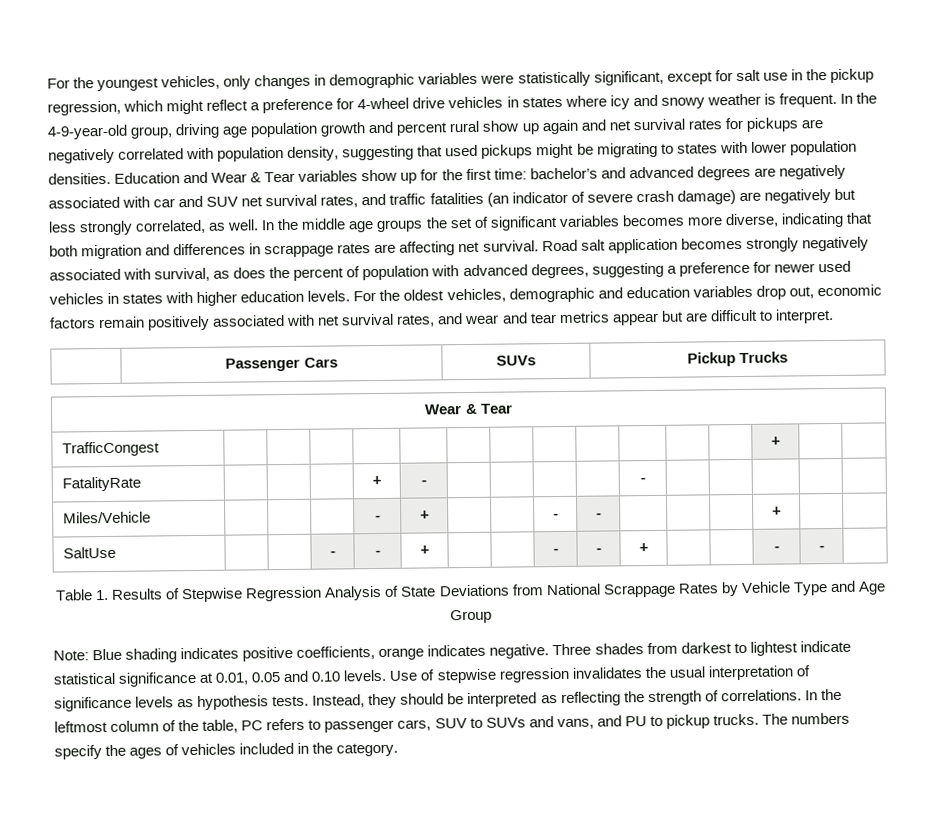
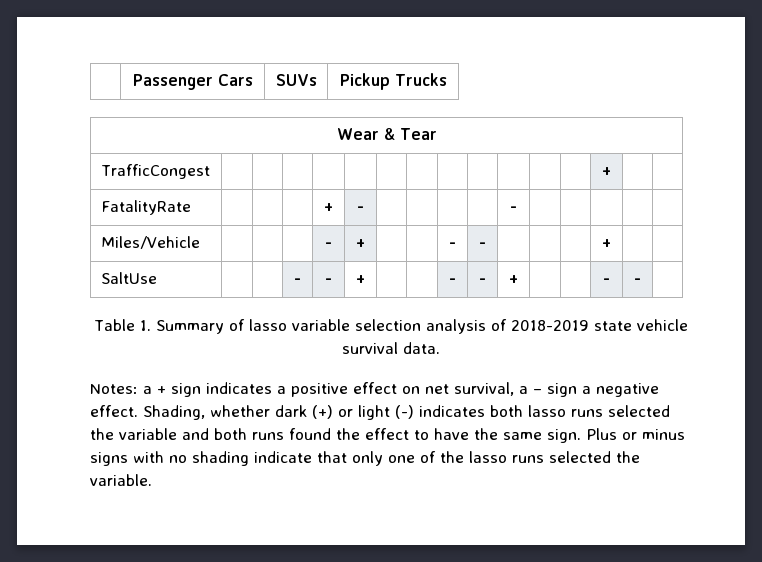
[47,68,874,92] [47,92,877,116] [47,117,823,140] [48,140,857,164] [48,164,846,185] [48,188,856,209] [48,212,872,236] [49,236,869,260] [49,260,851,282] [49,284,882,306] [49,308,834,331] For the youngest vehicles, only changes in demographic variables were statistically significant, except for salt use in the pickup regression, which might reflect a preference for 4-wheel drive vehicles in states where icy and snowy weather is frequent. In the 4-9-year-old group, driving age population growth and percent rural show up again and net survival rates for pickups are negatively correlated with population density, suggesting that used pickups might be migrating to states with lower population densities. Education and Wear & Tear variables show up for the first time: bachelor’s and advanced degrees are negatively associated with car and SUV net survival rates, and traffic fatalities (an indicator of severe crash damage) are negatively but less strongly correlated, as well. In the middle age groups the set of significant variables becomes more diverse, indicating that both migration and differences in scrappage rates are affecting net survival. Road salt application becomes strongly negatively associated with survival, as does the percent of population with advanced degrees, suggesting a preference for newer used vehicles in states with higher education levels. For the oldest vehicles, demographic and education variables drop out, economic factors remain positively associated with net survival rates, and wear and tear metrics appear but are difficult to interpret. // -> (132, 82) none
[111,580,886,603] [450,609,492,624] [53,640,851,663] [53,665,810,687] [54,688,842,712] [54,712,851,733] [54,742,399,760] Results of Stepwise Regression Analysis of State Deviations from National Scrappage Rates by Vehicle Type and Age Group // Note: Blue shading indicates positive coefficients, orange indicates negative. Three shades from darkest to lightest indicate statistical significance at 0.01, 0.05 and 0.10 levels. Use of stepwise regression invalidates the usual interpretation of significance levels as hypothesis tests. Instead, they should be interpreted as reflecting the strength of correlations. In the leftmost column of the table, PC refers to passenger cars, SUV to SUVs and vans, and PU to pickup trucks. The numbers specify the ages of vehicles included in the category. -> [155,319,688,334] [342,342,440,354] [90,382,659,397] [90,405,670,420] [90,428,685,443] [90,451,640,466] [90,474,152,486] Summary of lasso variable selection analysis of 2018-2019 state vehicle survival data. // Notes: a + sign indicates a positive effect on net survival, a – sign a negative effect. Shading, whether dark (+) or light (-) indicates both lasso runs selected the variable and both runs found the effect to have the same sign. Plus or minus signs with no shading indicate that only one of the lasso runs selected the variable.

